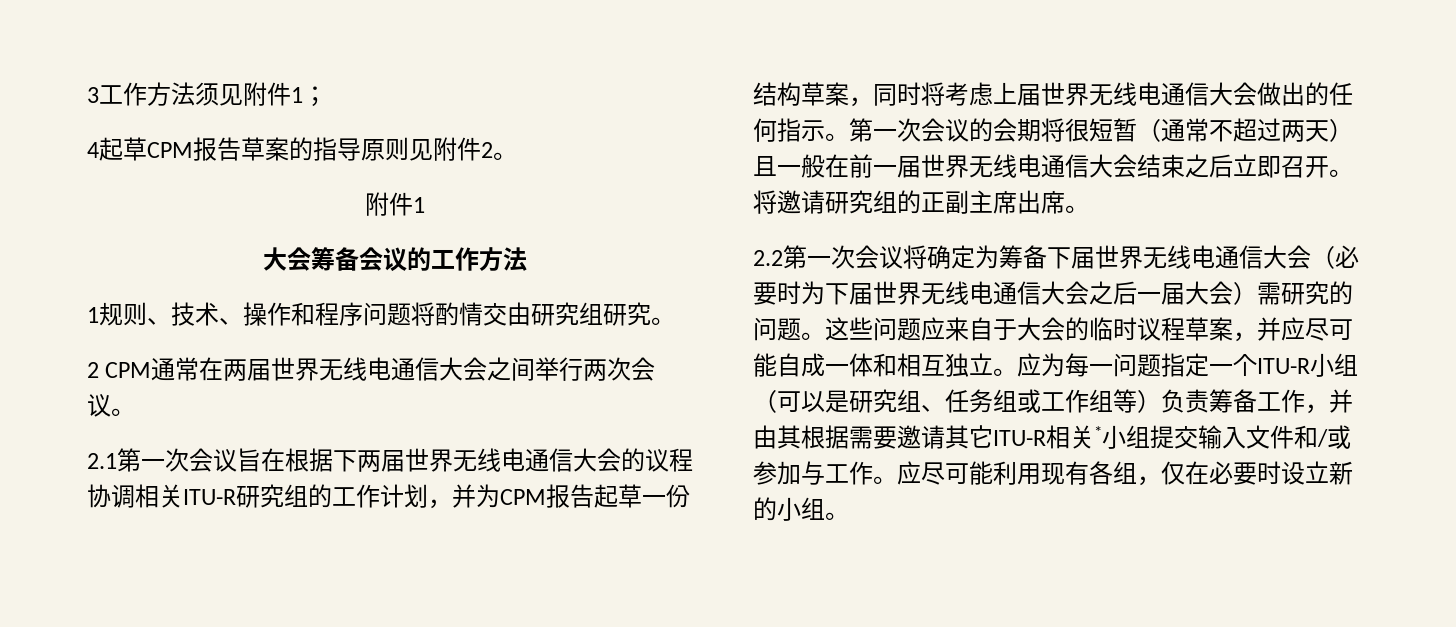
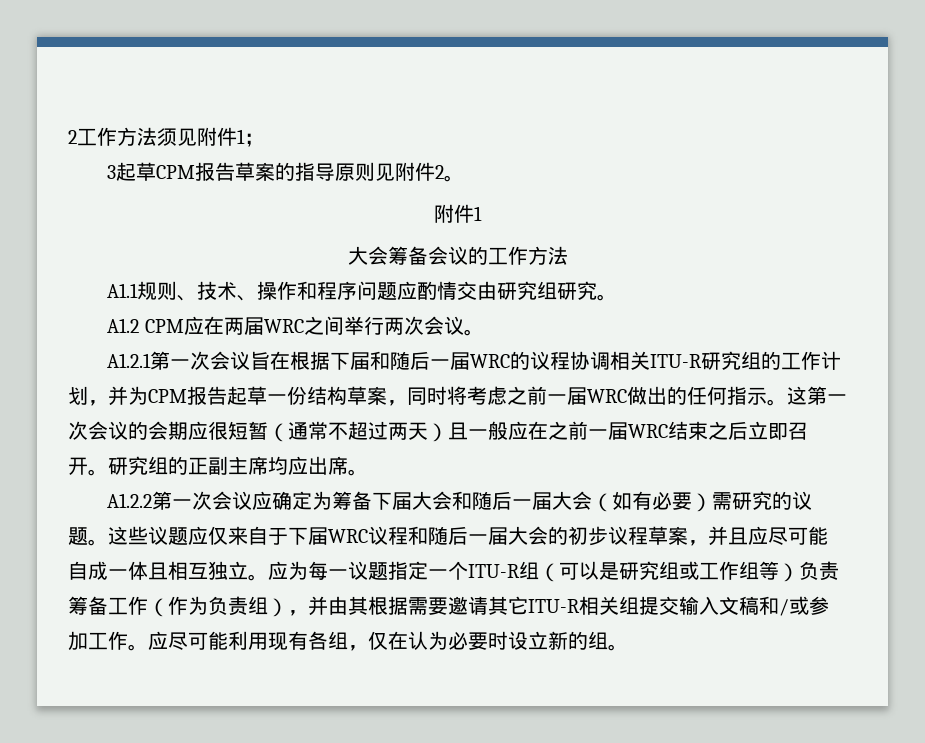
[87,87,99,103] 3 -> [68,130,77,144] 2
[87,142,99,158] 4 -> [107,165,117,179] 3
[87,307,99,323] 1 -> [107,283,139,298] A1.1
[411,302,435,326] 将 -> [397,281,418,300] 应
[87,357,488,381] 2 CPM通常在两届世界无线电通信大会 -> [107,316,304,335] A1.2 CPM应在两届WRC
[87,453,117,469] 2.1 -> [107,353,152,368] A1.2.1
[357,448,621,472] 两届世界无线电通信大会 -> [350,351,511,370] 届和随后一届WRC
[993,82,1257,106] 上届世界无线电通信大会 -> [507,386,627,405] 之前一届WRC
(849, 137) none -> [787,386,807,405] 这
[1041,118,1065,142] 将 -> [188,421,208,440] 应
[825,154,1137,178] 在前一届世界无线电通信大会 -> [508,421,668,440] 应在之前一届WRC
[753,190,825,214] 将邀请 -> (108, 472) none
(1017, 202) none -> [268,456,308,475] 均应
[753,245,927,269] 2.2第一次会议将 -> [107,491,273,510] A1.2.2第一次会议应
[1095,245,1359,269] [753,281,1233,305] 世界无线电通信大会（必要时为下届世界无线电通信大会之后一届大会 -> [412,491,693,512] 大会和随后一届大会（如有必要
[753,317,777,341] 问 -> [792,491,813,510] 议
[873,317,1137,341] 问题应来自于大会的临时 -> [148,526,608,546] 议题应仅来自于下届WRC议程和随后一届大会的初步
(1281, 329) none -> [728,527,748,545] 且
[873,353,897,377] 和 -> [148,562,168,580] 且
[1113,353,1137,377] 问 -> [348,561,368,580] 议
[1310,353,1334,377] 小 -> (520, 571) none
[921,389,1017,413] 、任务组 -> (679, 570) none
(1305, 401) none -> [148,596,288,617] （作为负责组）
[1094,425,1126,449] *小 -> (619, 605) none
[1270,425,1294,449] 件 -> [739,596,759,615] 稿
[801,461,825,485] 与 -> (88, 641) none
(1209, 473) none -> [408,631,448,650] 认为
[777,497,801,521] 小 -> (588, 640) none

